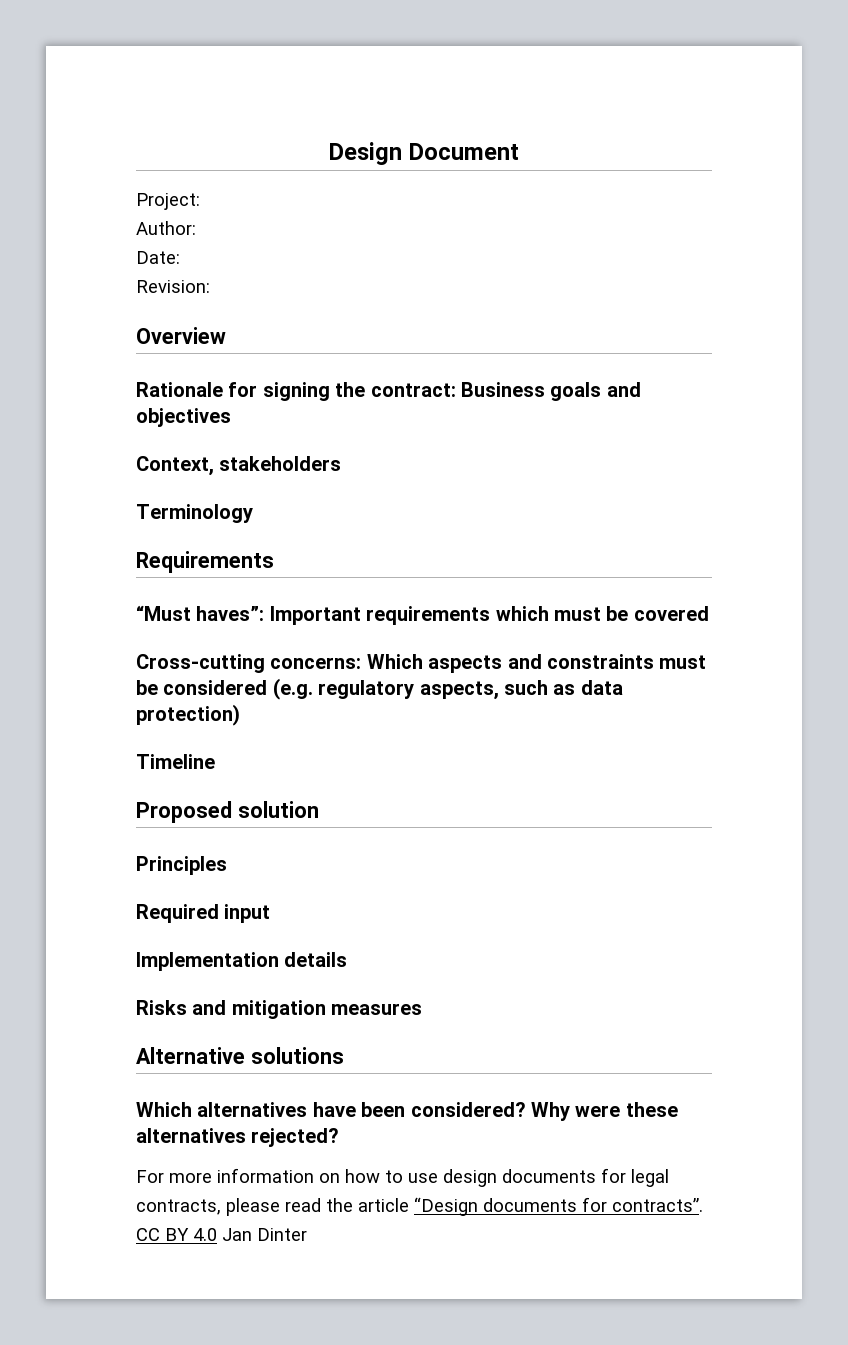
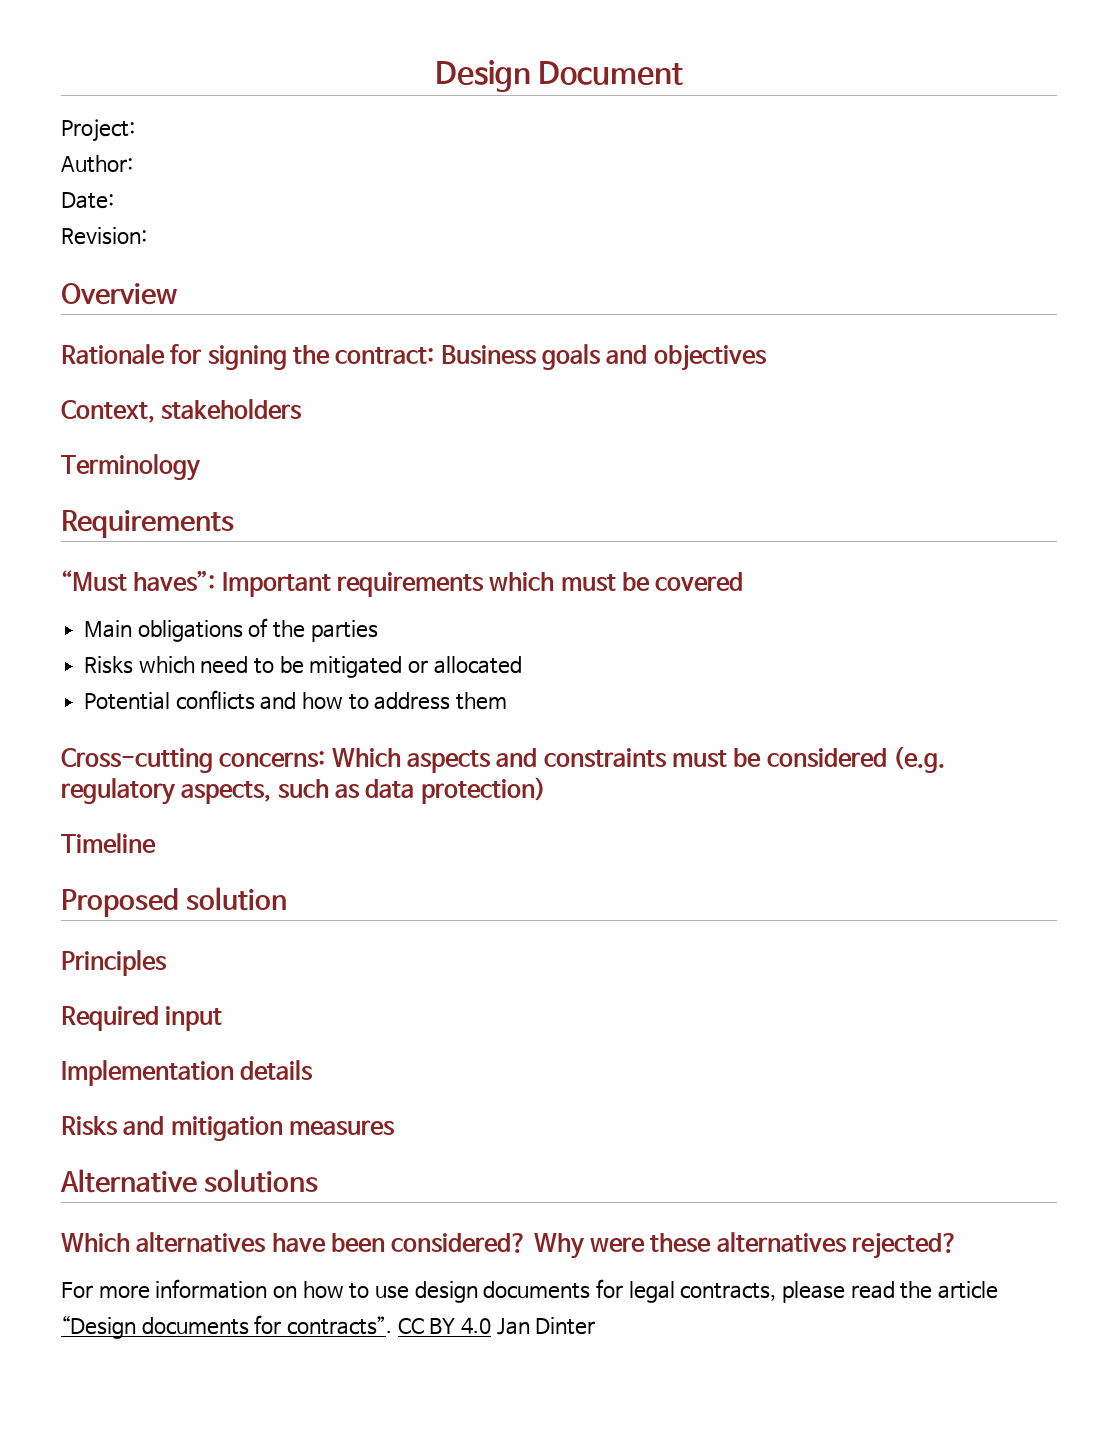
(709, 613) none -> [84,618,378,642] [84,656,522,678] [84,690,508,710] // Main obligations of the parties // Risks which need to be mitigated or allocated // Potential conflicts and how to address them

